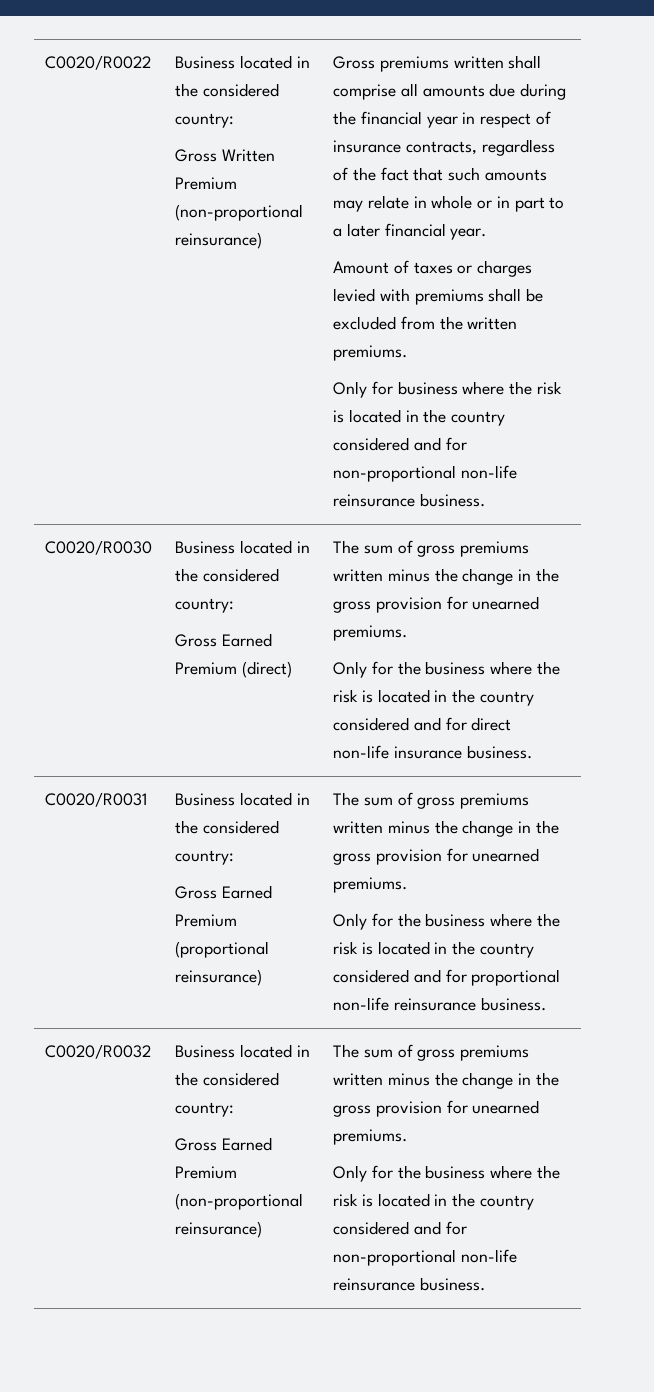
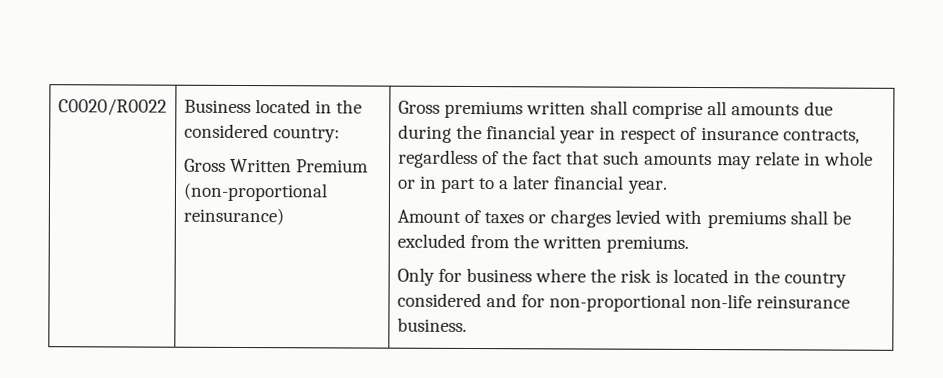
[45,540,153,555] [175,540,310,554] [175,568,279,582] [175,598,235,613] [175,633,272,647] [175,661,292,678] [333,540,530,557] [333,568,559,585] [333,596,540,613] [333,625,408,641] [333,661,560,678] [333,689,534,706] [333,717,512,731] [333,745,532,759] [45,792,148,807] [175,792,310,806] [175,820,279,834] [175,850,235,865] [175,885,272,899] [175,914,238,927] [175,941,270,958] [175,969,263,986] [333,792,530,809] [333,820,559,837] [333,848,540,865] [333,877,408,893] [333,913,560,930] [333,941,534,958] [333,969,561,986] [333,997,546,1011] [45,1044,152,1059] [175,1044,310,1058] [175,1072,279,1086] [175,1102,235,1117] [175,1137,272,1151] [175,1166,238,1179] [175,1193,304,1210] [175,1221,263,1238] [333,1044,530,1061] [333,1072,559,1089] [333,1100,540,1117] [333,1129,408,1145] [333,1165,560,1182] [333,1193,534,1210] [333,1221,467,1235] [333,1249,517,1266] [333,1277,485,1291] // C0020/R0030 | Business located in the considered country: // Gross Earned Premium (direct) | The sum of gross premiums written minus the change in the gross provision for unearned premiums. // Only for the business where the risk is located in the country considered and for direct non-life insurance business. // C0020/R0031 | Business located in the considered country: // Gross Earned Premium (proportional reinsurance) | The sum of gross premiums written minus the change in the gross provision for unearned premiums. // Only for the business where the risk is located in the country considered and for proportional non-life reinsurance business. // C0020/R0032 | Business located in the considered country: // Gross Earned Premium (non-proportional reinsurance) | The sum of gross premiums written minus the change in the gross provision for unearned premiums. // Only for the business where the risk is located in the country considered and for non-proportional non-life reinsurance business. -> (467, 324) none

